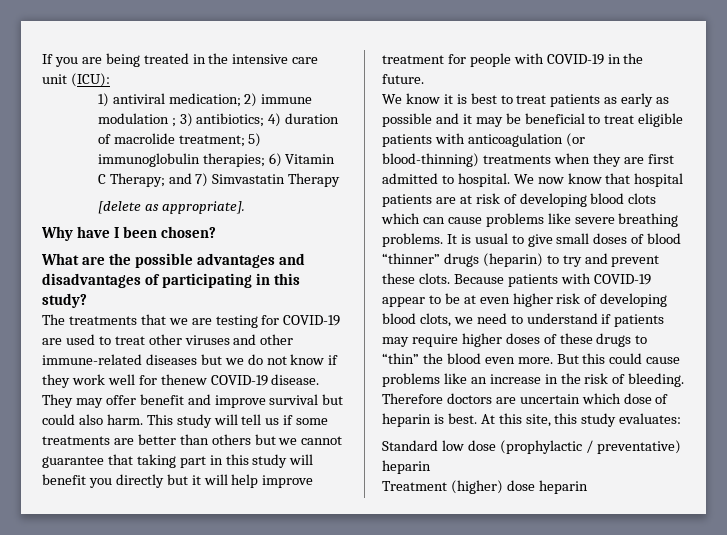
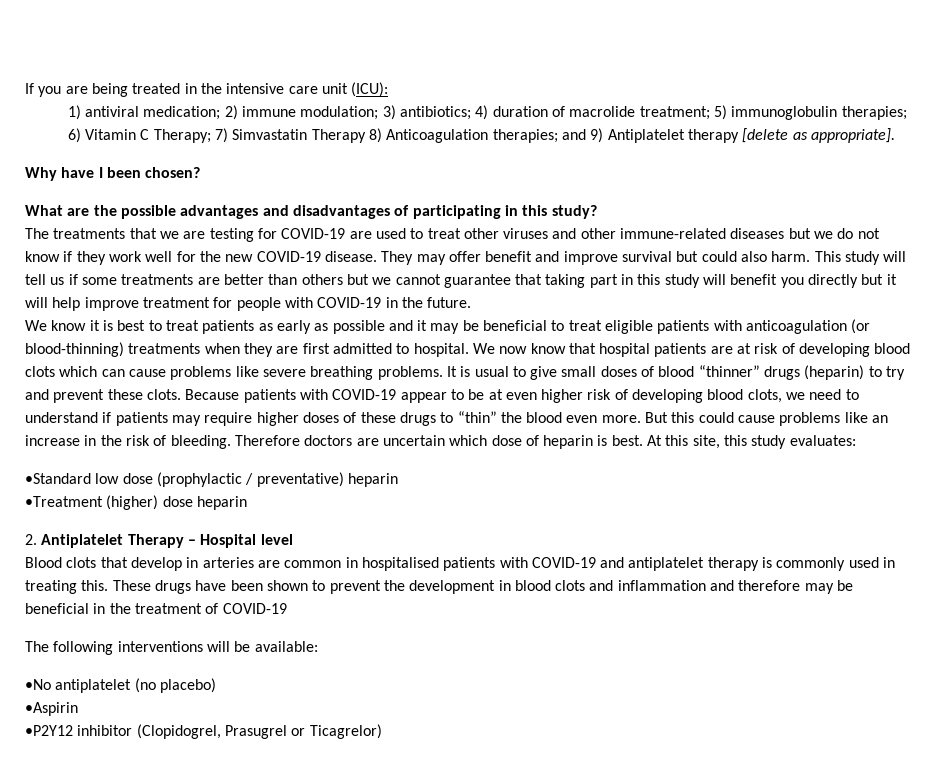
[97,113,176,127] modulation ; -> [300,106,379,120] modulation;
[168,173,192,184] and -> (211, 136) none
(341, 180) // -> [369,128,739,143] 8) Anticoagulation therapies; and 9) Antiplatelet therapy
[160,374,207,385] thenew -> [199,251,254,262] the new
[382,440,438,451] Standard -> [25,473,91,484] •Standard
[382,481,447,491] Treatment -> [25,496,103,507] •Treatment
(588, 487) none -> [25,534,293,548] [25,557,896,571] [25,580,854,594] [25,603,287,614] [25,641,318,655] [25,678,216,693] [25,702,78,716] [25,724,382,739] // 2. Antiplatelet Therapy – Hospital level // Blood clots that develop in arteries are common in hospitalised patients with COVID-19 and antiplatelet therapy is commonly used in treating this. These drugs have been shown to prevent the development in blood clots and inflammation and therefore may be beneficial in the treatment of COVID-19 // The following interventions will be available: // •No antiplatelet (no placebo) // •Aspirin // •P2Y12 inhibitor (Clopidogrel, Prasugrel or Ticagrelor)

